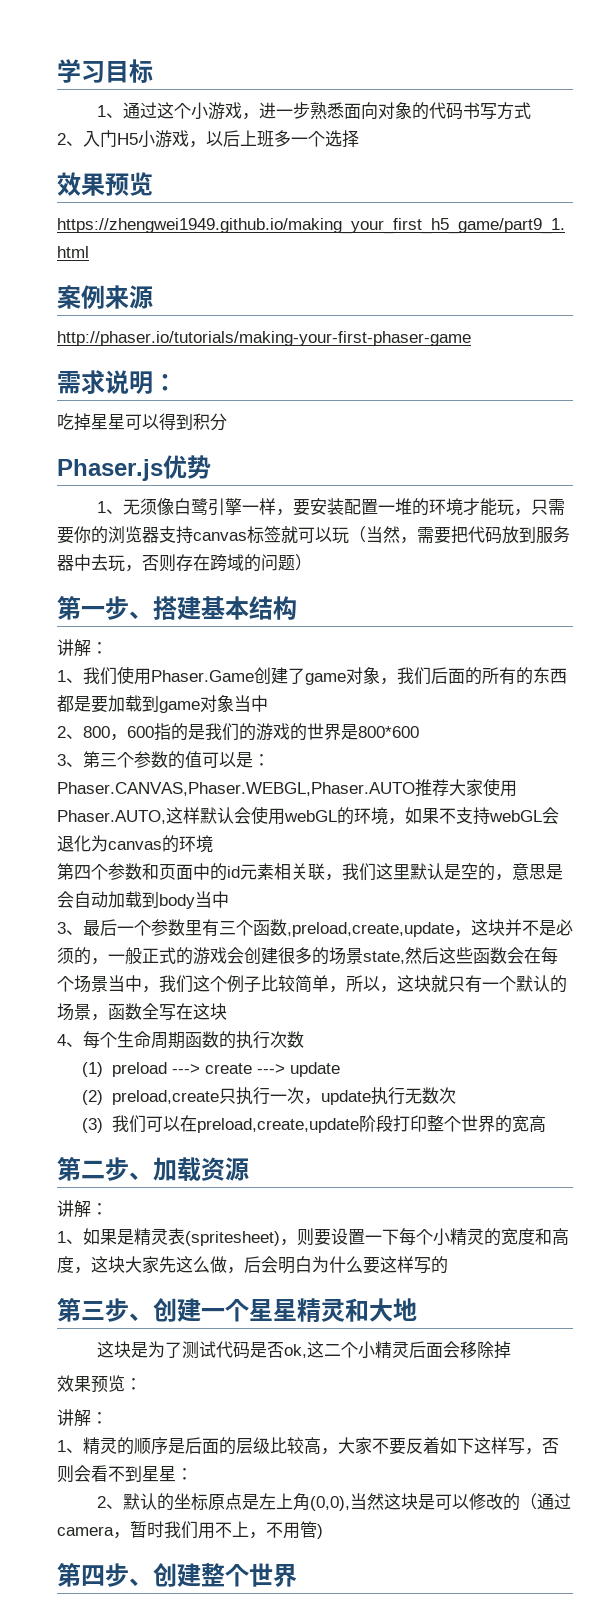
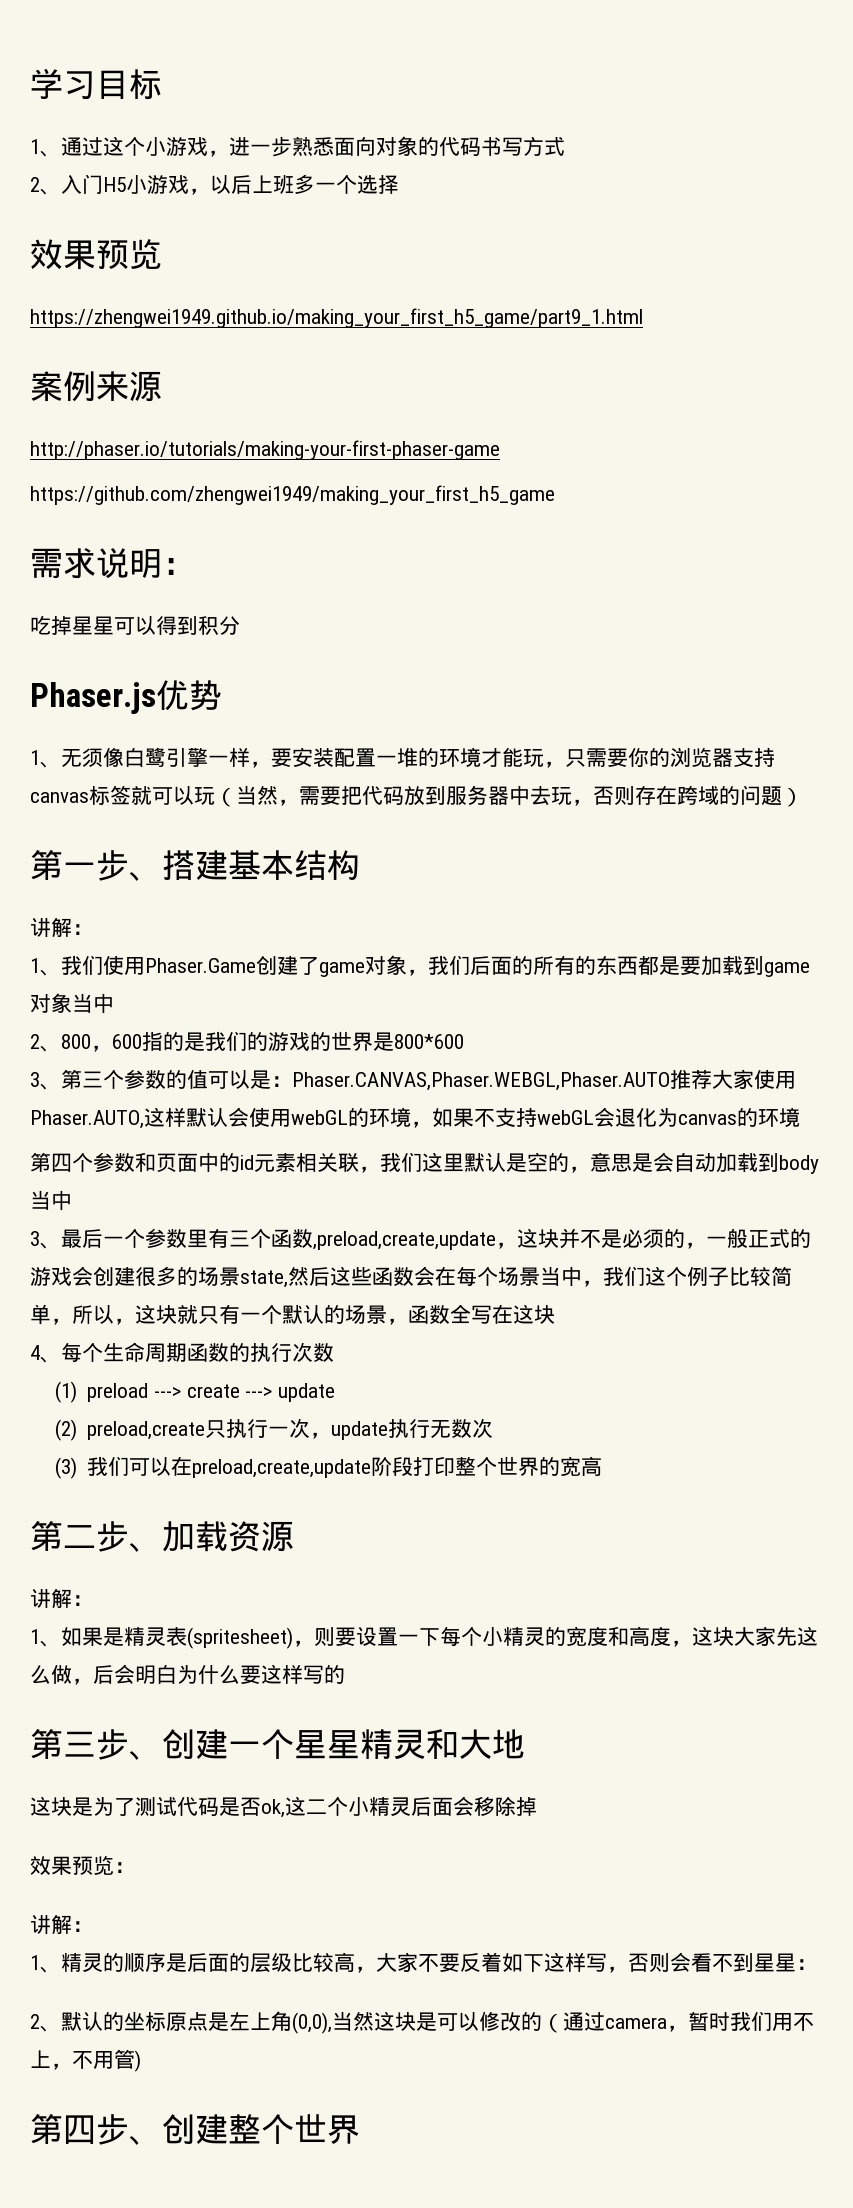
(471, 338) none -> [30,485,555,505] // https://github.com/zhengwei1949/making_your_first_h5_game

